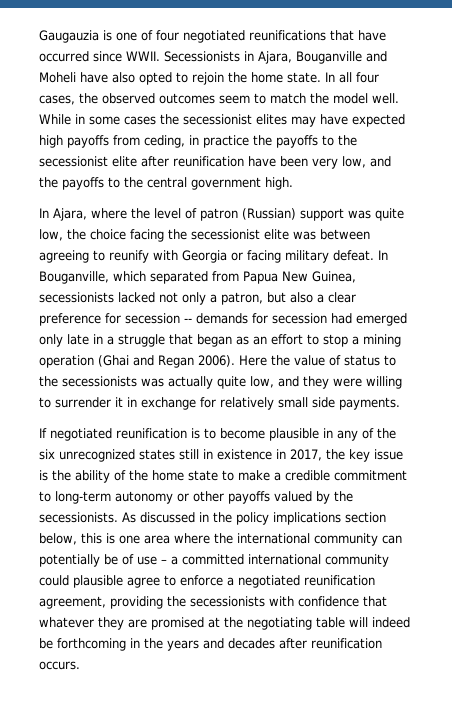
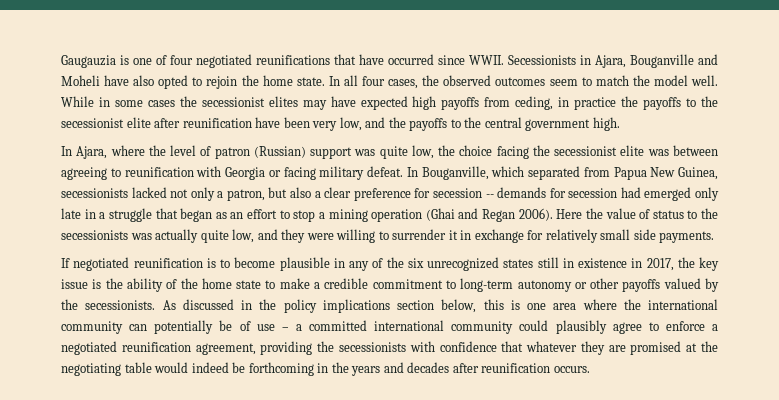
[109,250,149,263] reunify -> [124,167,194,177] reunification
[73,575,123,588] plausible -> [555,320,607,334] plausibly
[349,617,368,627] will -> [154,362,189,373] would

